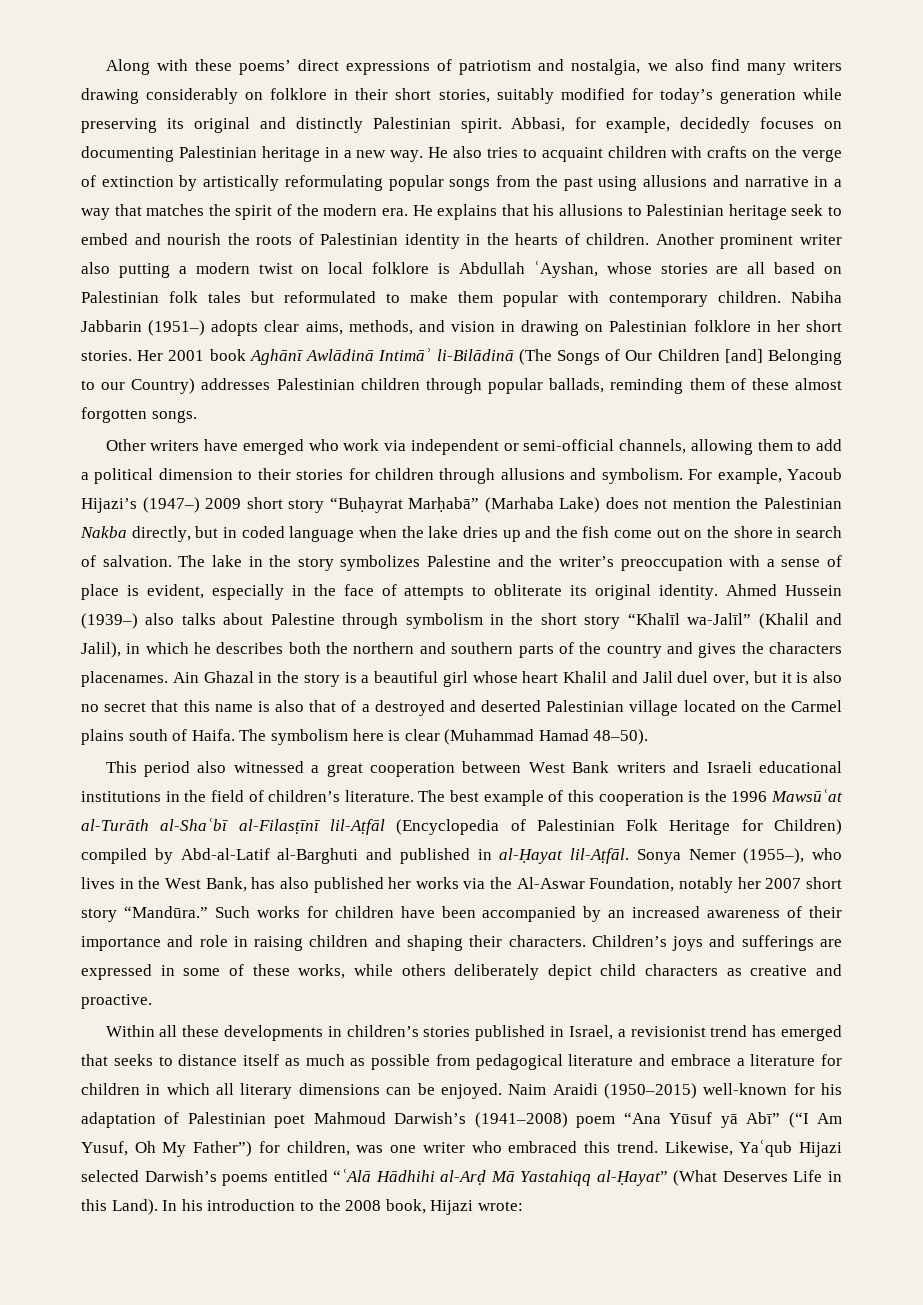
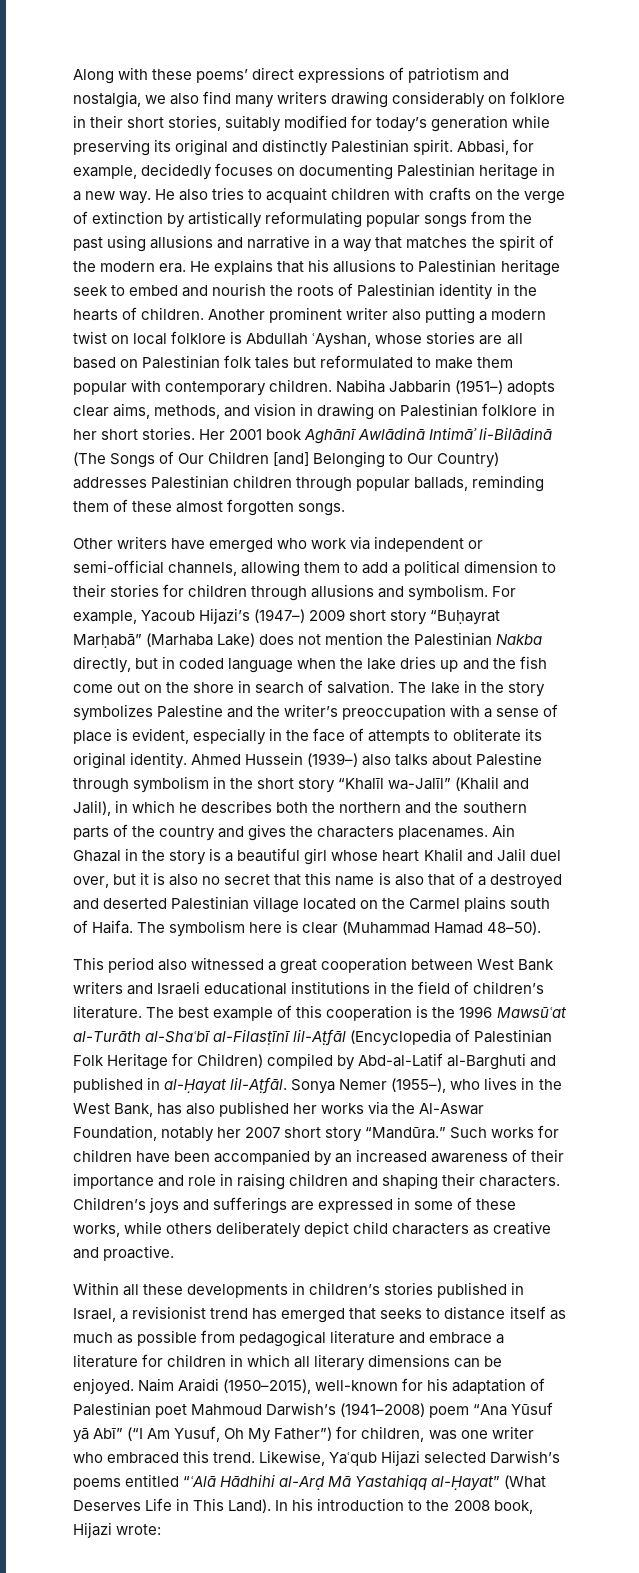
[101,382,126,390] our -> [407,453,434,464] Our
(446, 648) none -> [435,802,459,813] the
[603,1083,697,1099] (1950–2015) -> [223,1379,312,1394] (1950–2015),
[81,1199,107,1211] this -> [193,1498,225,1511] This

